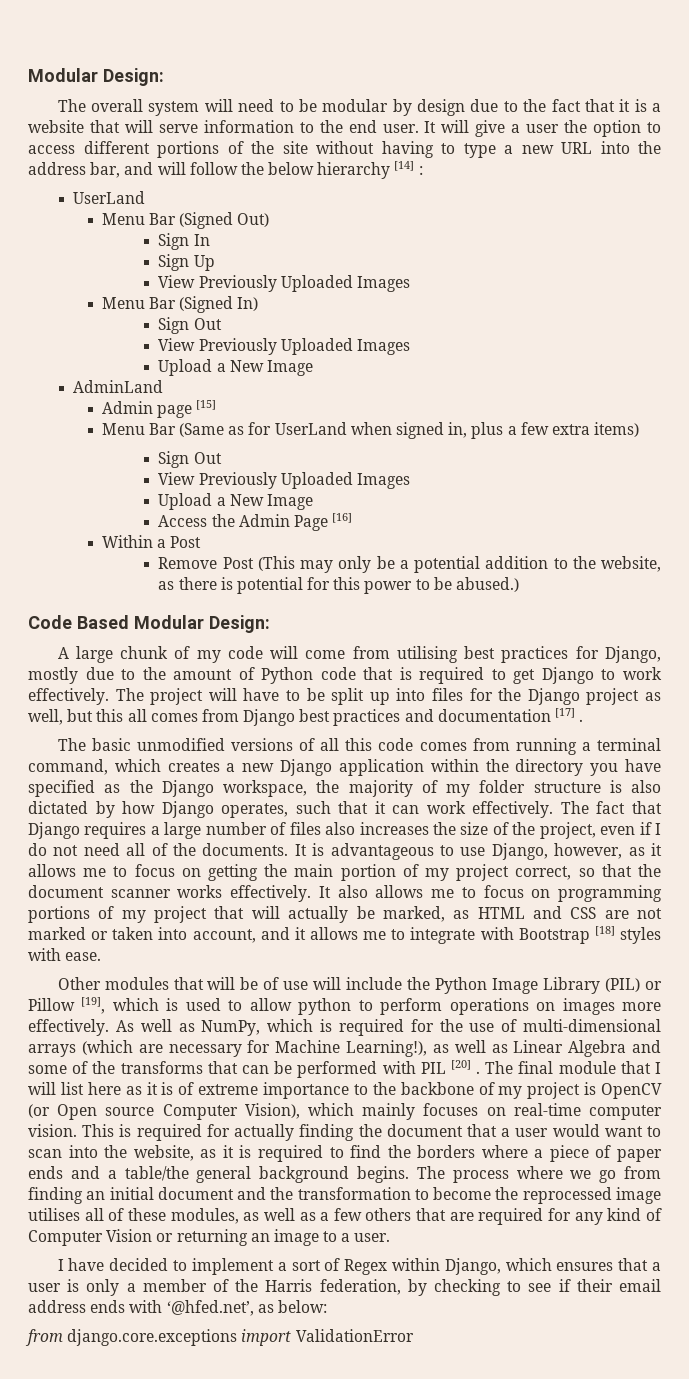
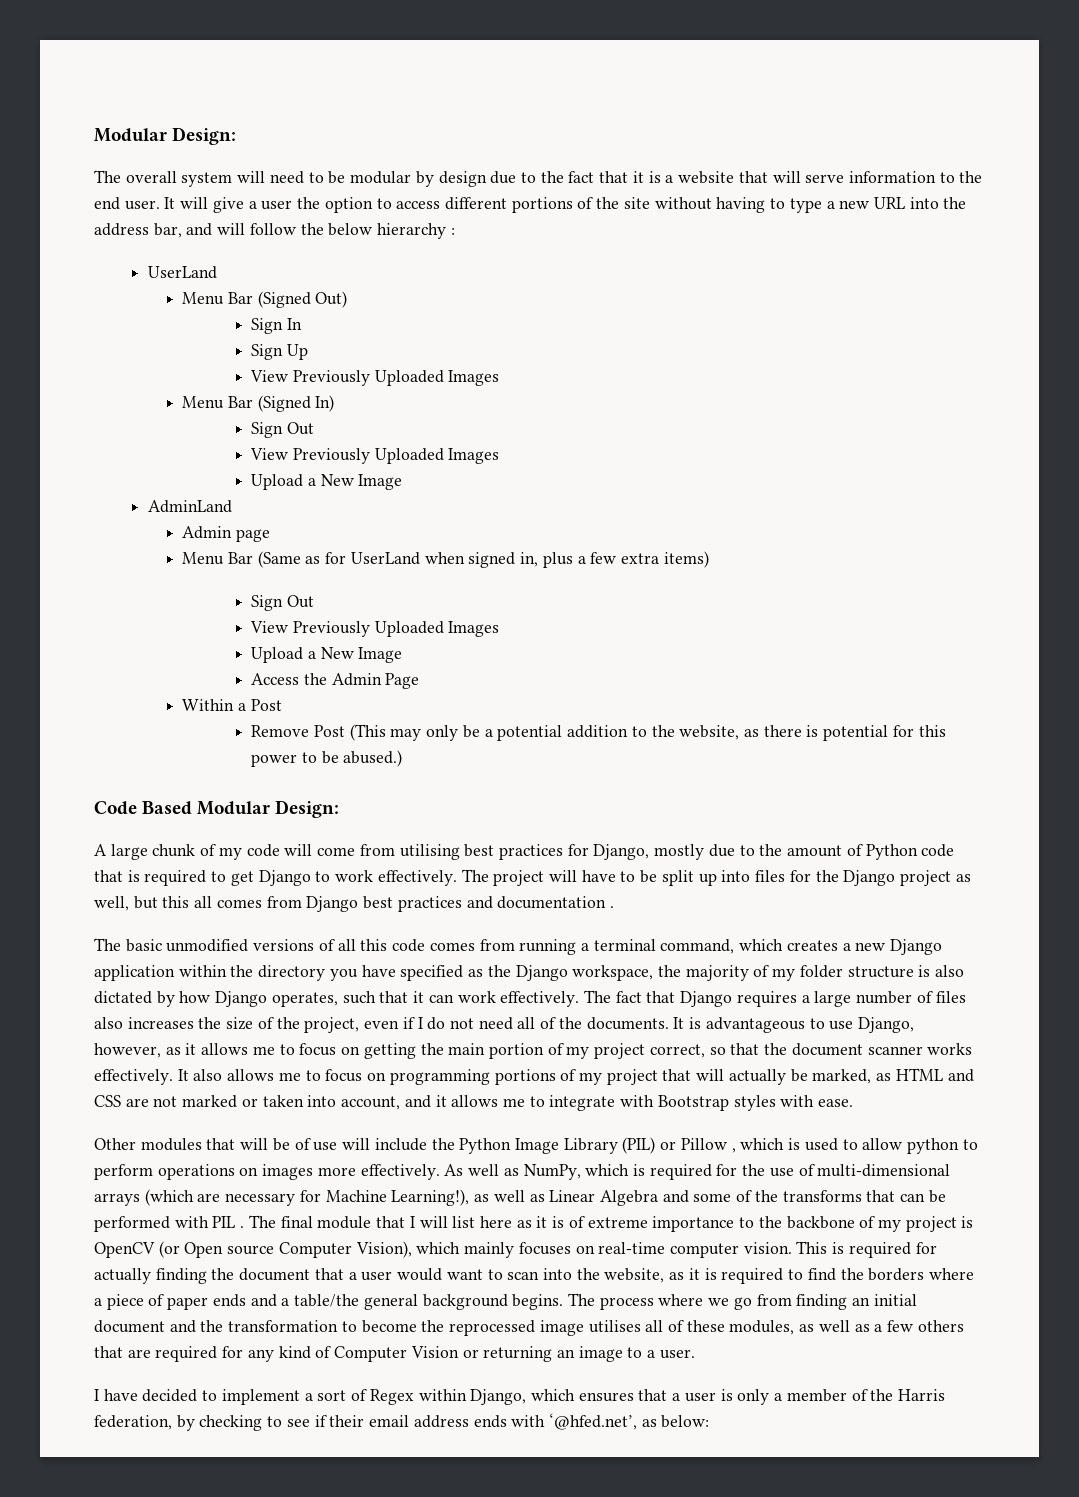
[394,161,415,171] [14] -> (447, 231) none
[196,400,217,410] [15] -> (270, 535) none
[332,513,353,523] [16] -> (420, 681) none
[555,708,576,718] [17] -> (607, 902) none
[594,926,615,936] [18] -> (729, 1103) none
[81,997,106,1014] [19], -> [731,1148,736,1153] ,
[450,1060,471,1070] [20] -> (236, 1222) none
[25,1329,414,1346] // from django.core.exceptions import ValidationError -> (710, 1421) none

